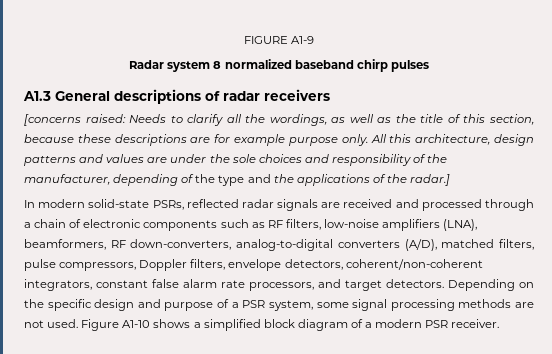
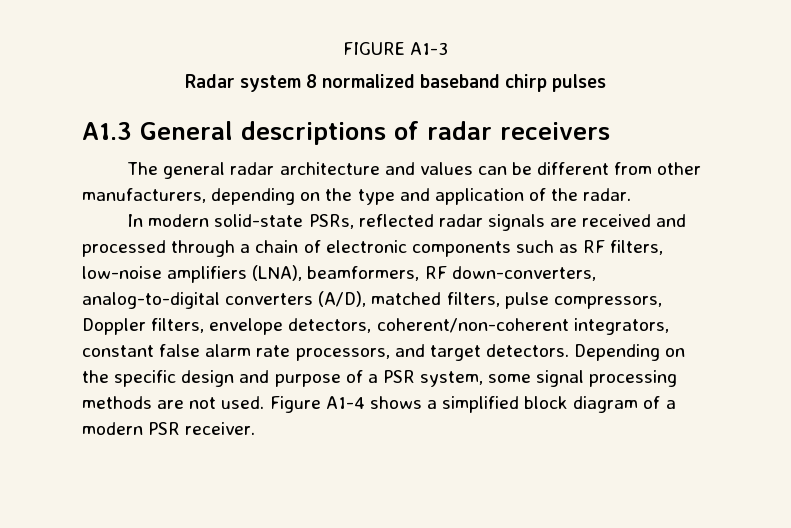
[291,36,315,44] A1-9 -> [410,42,449,55] A1-3
[24,114,534,126] [24,134,534,146] [24,154,448,166] [24,174,195,186] [concerns raised: Needs to clarify all the wordings, as well as the title of this section, because these descriptions are for example purpose only. All this architecture, design patterns and values are under the sole choices and responsibility of the manufacturer, depending of -> [127,162,702,179] [82,188,321,205] The general radar architecture and values can be different from other manufacturers, depending on
[273,174,451,186] the applications of the radar.] -> [434,188,632,205] application of the radar.
[122,320,151,328] A1-10 -> [325,396,365,409] A1-4

